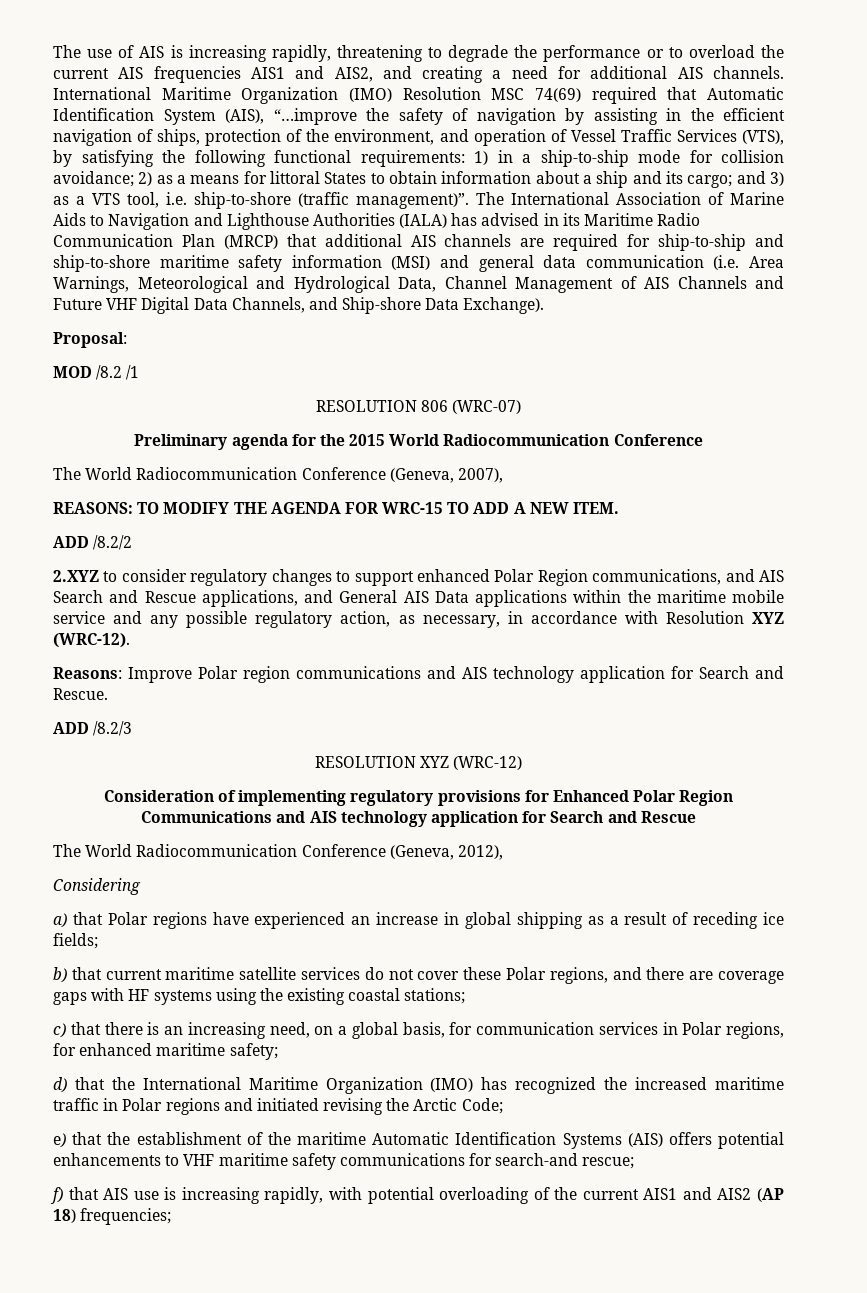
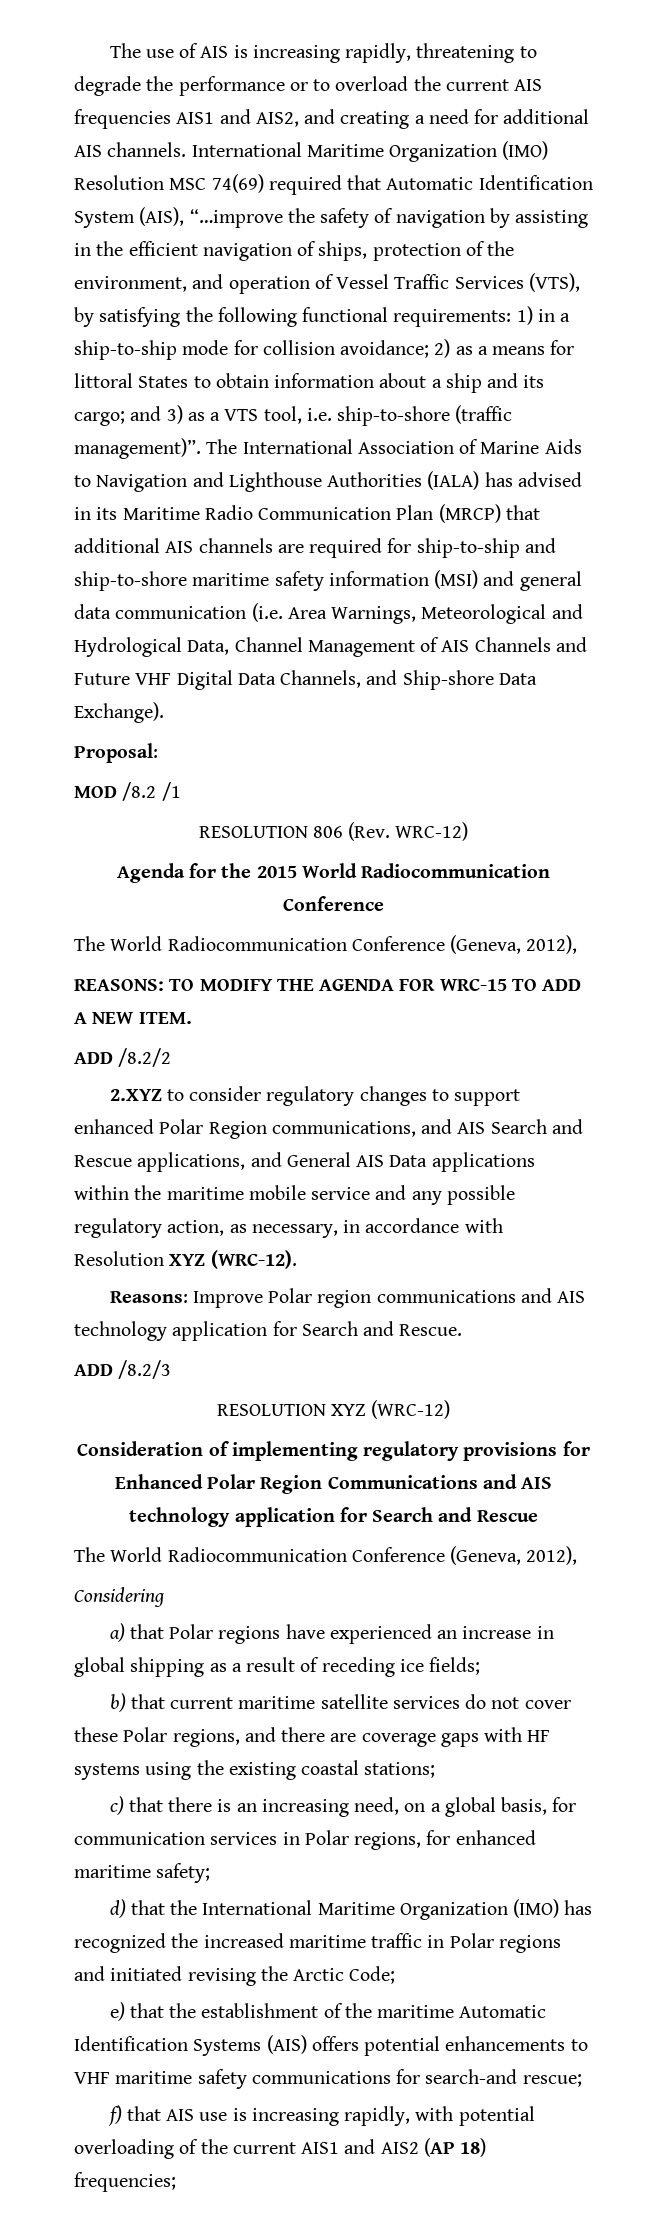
[452,400,522,414] [134,434,288,450] (WRC-07) // Preliminary agenda -> [348,822,469,841] [116,863,185,883] (Rev. WRC-12) // Agenda
[457,468,503,483] 2007), -> [526,935,578,954] 2012),

